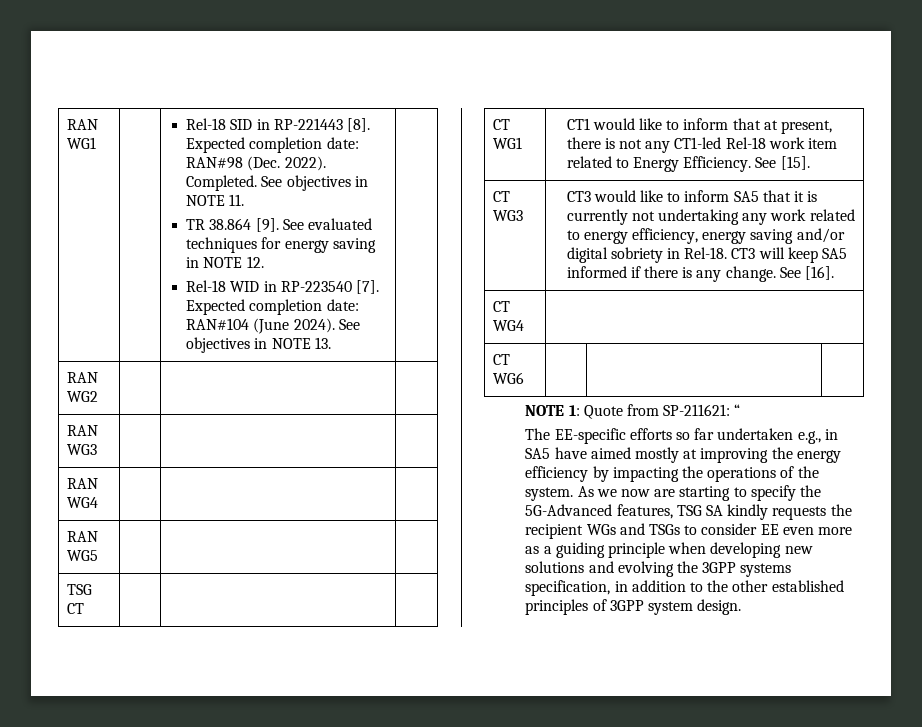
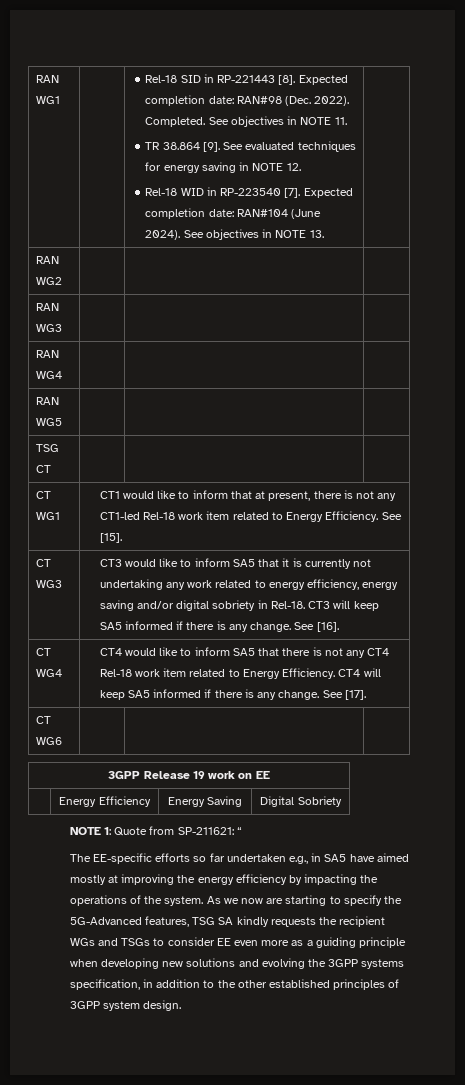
[493,354,511,365] [493,372,525,384] // CT WG6 | | | -> [99,647,390,658] [99,668,381,679] [99,689,366,700] [36,716,52,724] [36,737,63,745] [108,771,270,779] [59,796,151,807] [167,796,243,807] [260,796,342,807] CT4 would like to inform SA5 that there is not any CT4 Rel-18 work item related to Energy Efficiency. CT4 will keep SA5 informed if there is any change. See [17]. // CT WG6 | | | // 3GPP Release 19 work on EE // | Energy Efficiency | Energy Saving | Digital Sobriety

